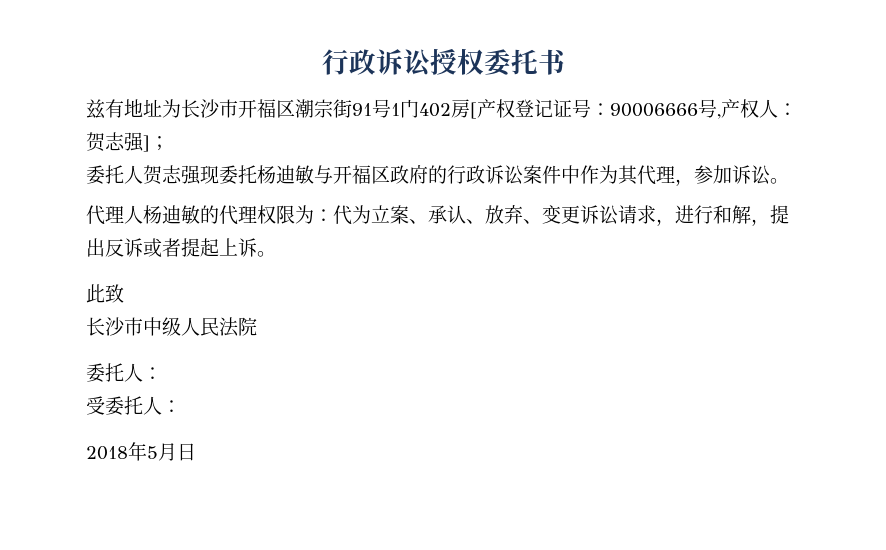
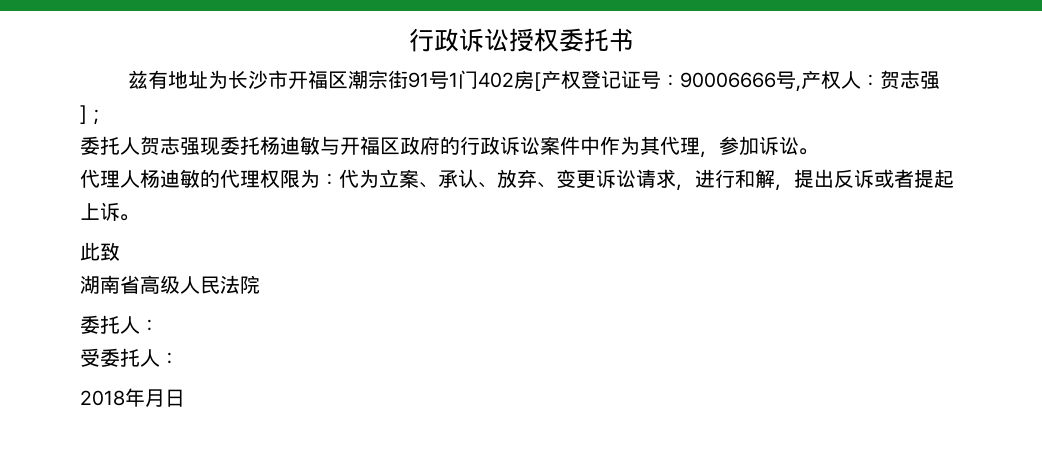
[86,317,162,336] 长沙市中 -> [80,275,160,294] 湖南省高
[147,446,158,459] 5 -> (145, 397) none

